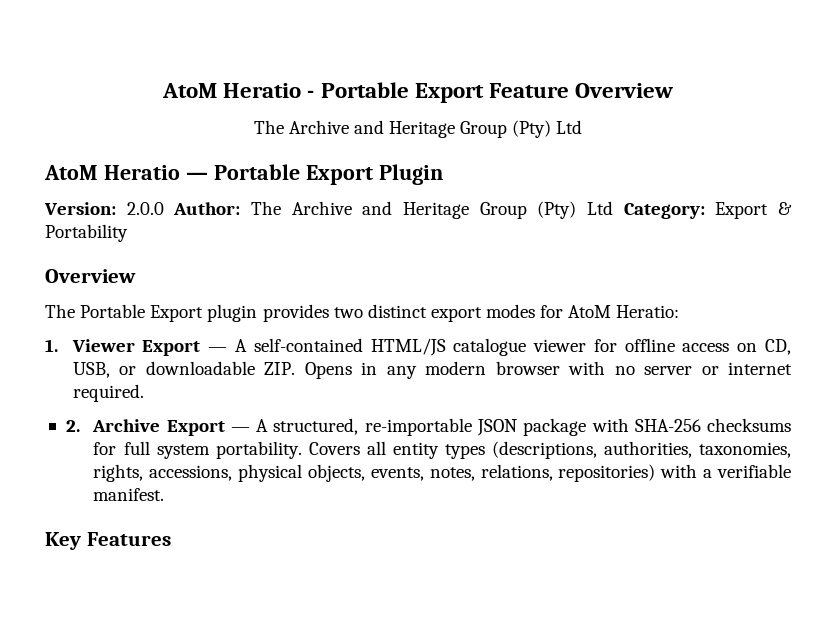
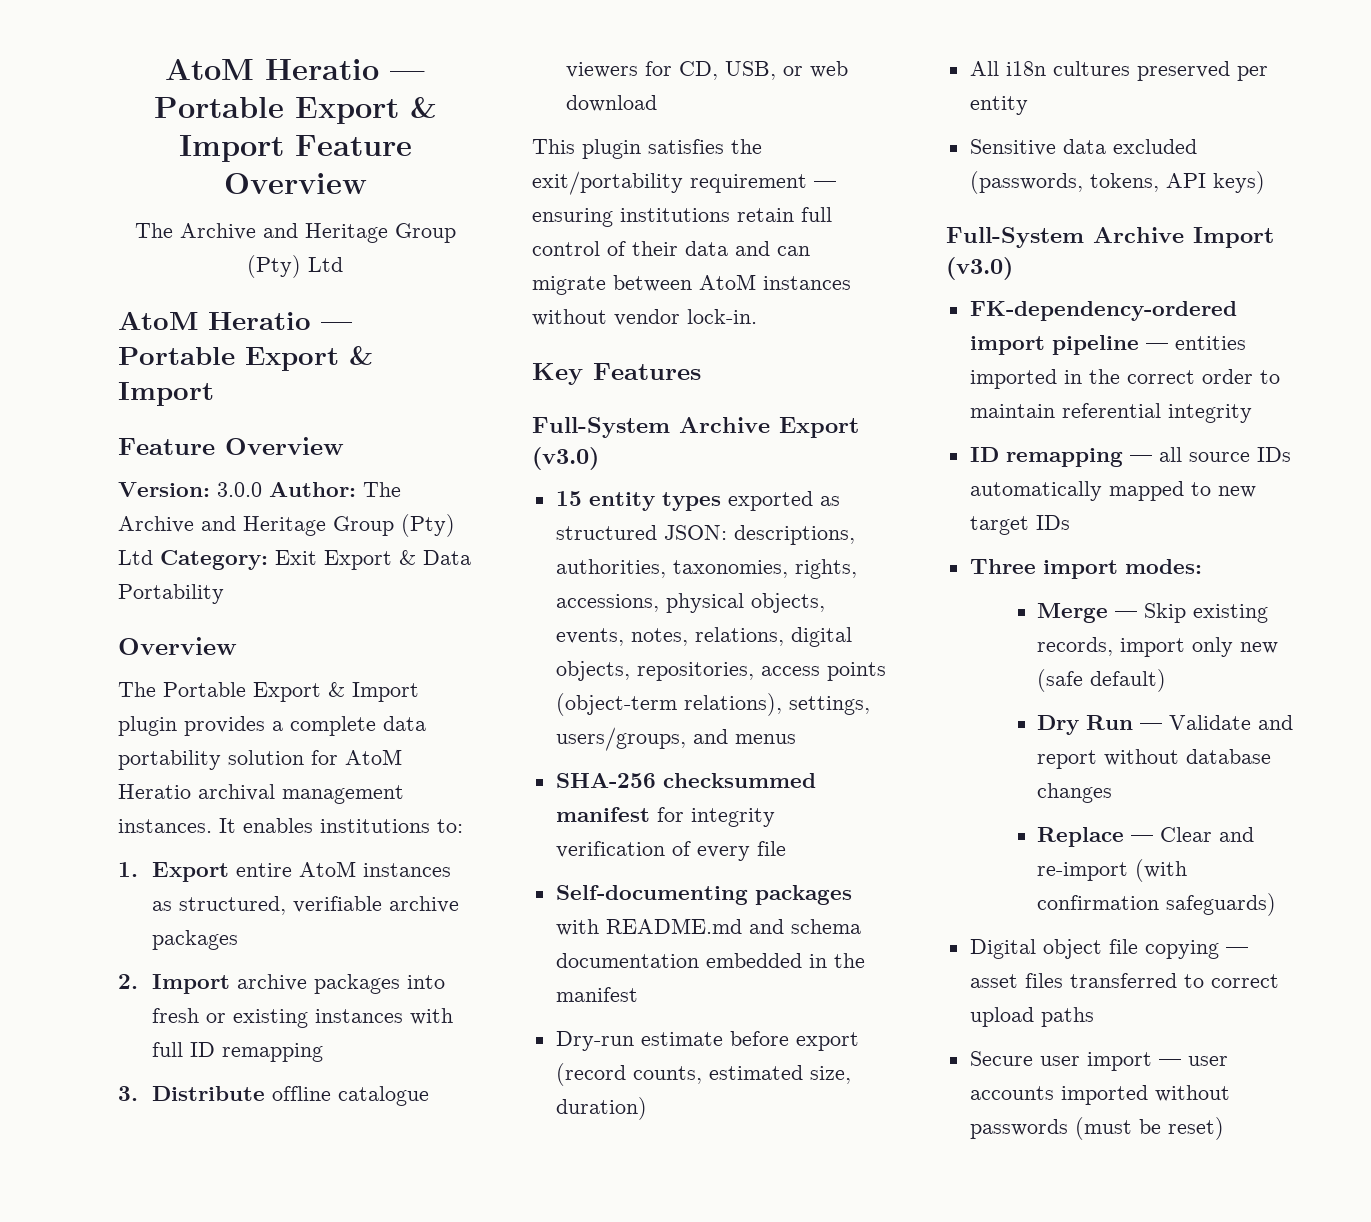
[161,82,484,103] AtoM Heratio - Portable Export -> [165,59,425,80] [153,97,437,124] [178,135,284,162] AtoM Heratio — Portable Export & Import
[378,164,443,185] Plugin -> [349,346,373,365] [118,382,214,406] [118,437,344,455] & Import // Feature Overview
[126,202,164,215] 2.0.0 -> [217,482,262,497] 3.0.0
[715,202,792,219] Export & -> [275,550,471,570] Exit Export & Data
[207,304,680,322] [45,338,792,356] [72,361,792,379] [72,384,144,402] [65,418,792,436] [93,441,597,459] plugin provides two distinct export modes for AtoM Heratio: // 1. Viewer Export — A self-contained HTML/JS catalogue viewer for offline access on CD, USB, or downloadable ZIP. Opens in any modern browser with no server or internet required. // 2. Archive Export — A structured, re-importable JSON package with SHA-256 checksums for full system portability. Covers all entity types (descriptions, -> [328,682,419,702] [118,716,426,736] [118,749,402,770] [118,784,404,804] [118,818,463,833] [118,861,451,882] [151,896,459,915] [151,930,238,950] [118,974,445,994] [151,1008,453,1028] [151,1042,323,1062] [118,1086,429,1106] [565,61,848,80] [565,95,657,112] [532,139,762,159] [532,171,836,195] [532,207,832,227] [532,241,810,256] [532,274,851,295] [532,309,757,326] [532,363,701,385] [532,417,859,438] [532,447,599,470] [555,491,840,511] [555,525,855,545] & Import plugin provides a complete data portability solution for AtoM Heratio archival management instances. It enables institutions to: // 1. Export entire AtoM instances as structured, verifiable archive packages // 2. Import archive packages into fresh or existing instances with full ID remapping // 3. Distribute offline catalogue viewers for CD, USB, or web download // This plugin satisfies the exit/portability requirement — ensuring institutions retain full control of their data and can migrate between AtoM instances without vendor lock-in. // Key Features // Full-System Archive Export (v3.0) // 15 entity types exported as structured JSON: descriptions,
[558,464,791,482] [93,488,165,501] [45,532,171,550] repositories) with a verifiable manifest. // Key Features -> [790,627,852,647] [555,661,886,681] [555,693,870,716] [555,727,796,751] [555,773,816,788] [555,807,775,827] [555,841,786,861] [555,885,852,905] [555,918,861,936] [555,953,865,968] [555,987,638,1002] [555,1031,859,1051] [555,1063,851,1086] [555,1097,647,1120] [969,61,1268,81] [969,96,1028,115] [969,139,1197,156] [969,171,1265,194] [946,227,1274,248] [946,257,1013,280] [969,301,1237,321] [969,335,1246,355] [969,369,1280,389] [969,403,1252,423] [969,447,1291,467] [969,481,1256,501] [969,515,1070,535] [969,559,1202,579] [1037,603,1269,623] [1037,637,1279,657] [1037,669,1167,692] [1037,715,1294,735] [1037,749,1272,769] [1037,783,1113,803] [1037,827,1255,847] [1037,859,1188,882] [1037,893,1277,916] [969,939,1248,959] [969,973,1279,988] [969,1007,1094,1027] [969,1051,1228,1071] [969,1085,1230,1105] [969,1117,1224,1140] digital objects, repositories, access points (object-term relations), settings, users/groups, and menus // SHA-256 checksummed manifest for integrity verification of every file // Self-documenting packages with README.md and schema documentation embedded in the manifest // Dry-run estimate before export (record counts, estimated size, duration) // All i18n cultures preserved per entity // Sensitive data excluded (passwords, tokens, API keys) // Full-System Archive Import (v3.0) // FK-dependency-ordered import pipeline — entities imported in the correct order to maintain referential integrity // ID remapping — all source IDs automatically mapped to new target IDs // Three import modes: // Merge — Skip existing records, import only new (safe default) // Dry Run — Validate and report without database changes // Replace — Clear and re-import (with confirmation safeguards) // Digital object file copying — asset files transferred to correct upload paths // Secure user import — user accounts imported without passwords (must be reset)

